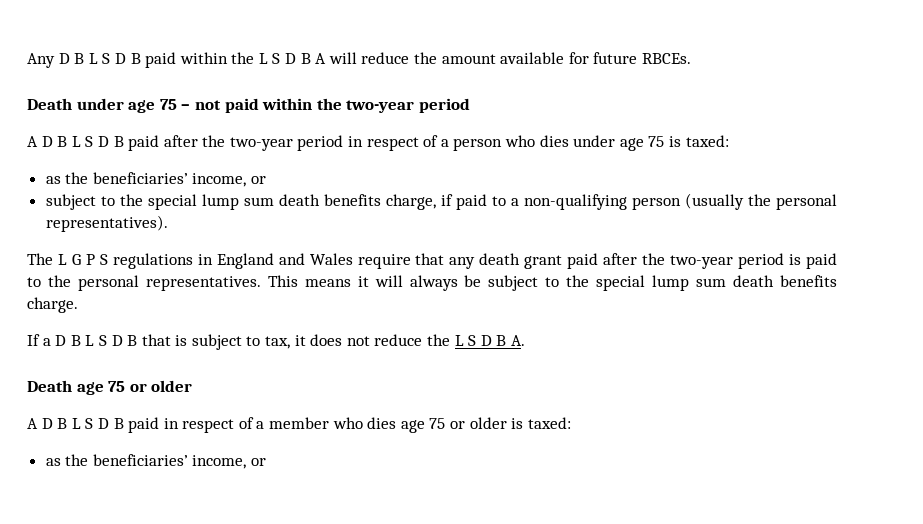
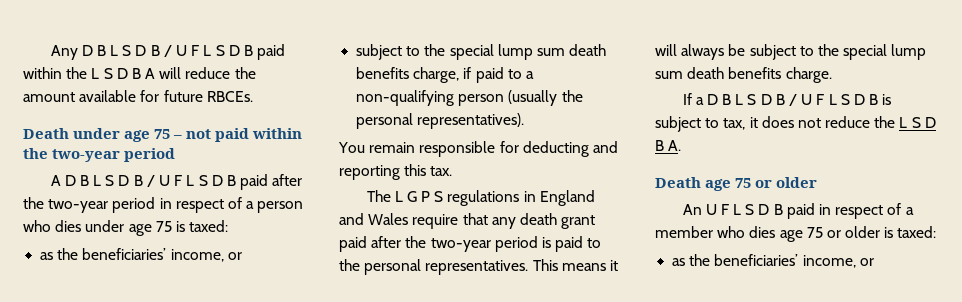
(141, 58) none -> [163,45,253,57] / U F L S D B
(124, 141) none -> [146,175,236,187] / U F L S D B
(168, 223) none -> [338,141,618,157] [339,164,453,180] // You remain responsible for deducting and reporting this tax.
[141,334,171,346] that -> [788,94,879,106] / U F L S D B
[27,418,68,429] A D B -> [682,204,729,215] An U F

